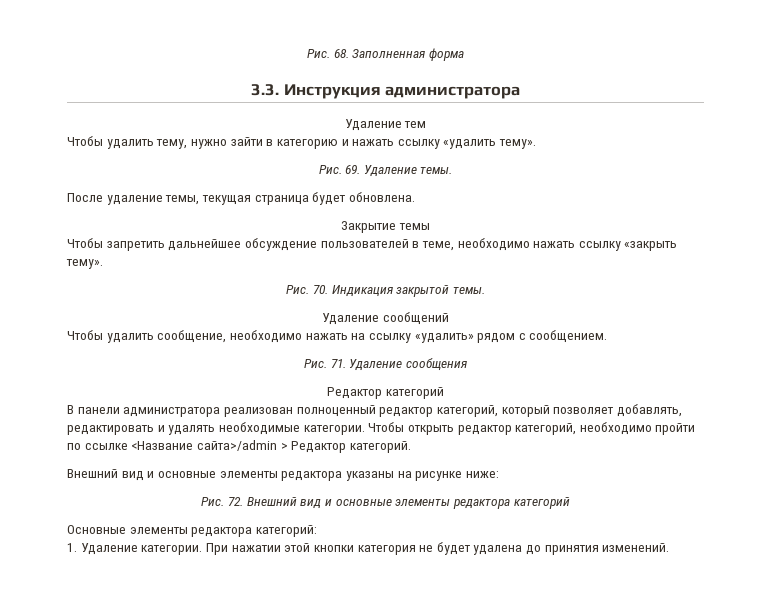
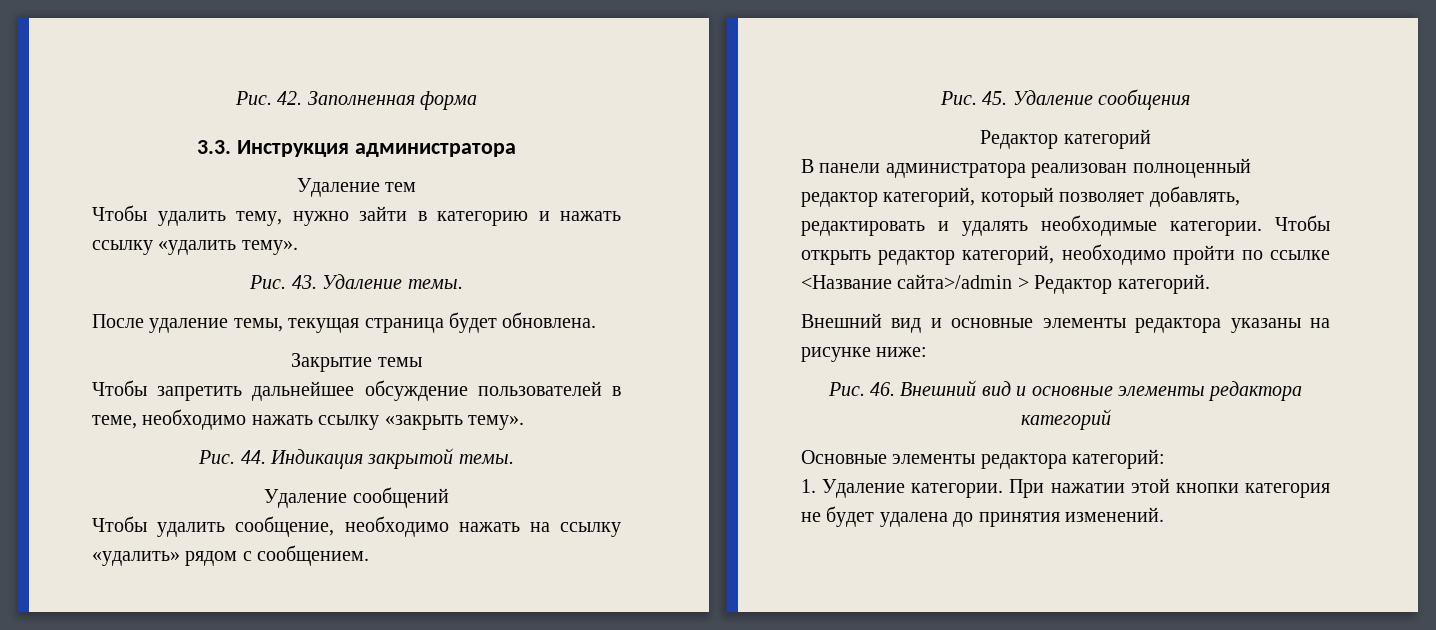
[307,49,349,58] Рис. 68. -> [234,91,303,105] Рис. 42.
[345,165,361,174] 69. -> [291,275,317,289] 43.
[312,285,328,294] 70. -> [240,450,266,464] 44.
[330,359,346,368] 71. -> [982,91,1008,105] 45.
[228,497,244,506] 72. -> [870,382,895,396] 46.

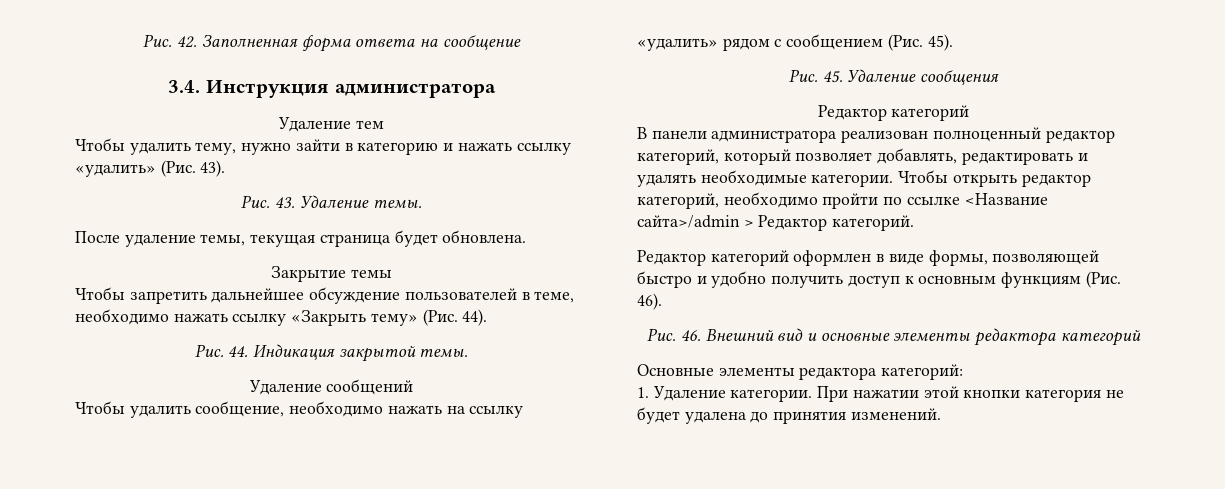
[197,140,232,154] // 3.3. -> [355,35,521,50] [168,80,201,93] ответа на сообщение // 3.4.
[158,240,298,255] «удалить тему». -> [75,160,226,177] «удалить» (Рис. 43).
[384,415,524,430] «закрыть тему». -> [291,309,488,326] «Закрыть тему» (Рис. 44).
[257,545,370,566] сообщением. -> [786,34,953,51] сообщением (Рис. 45).
[801,313,1330,333] [801,347,928,362] Внешний вид и основные элементы редактора указаны на рисунке ниже: -> [637,250,1100,266] [637,271,1121,288] [637,293,662,310] Редактор категорий оформлен в виде формы, позволяющей быстро и удобно получить доступ к основным функциям (Рис. 46).

